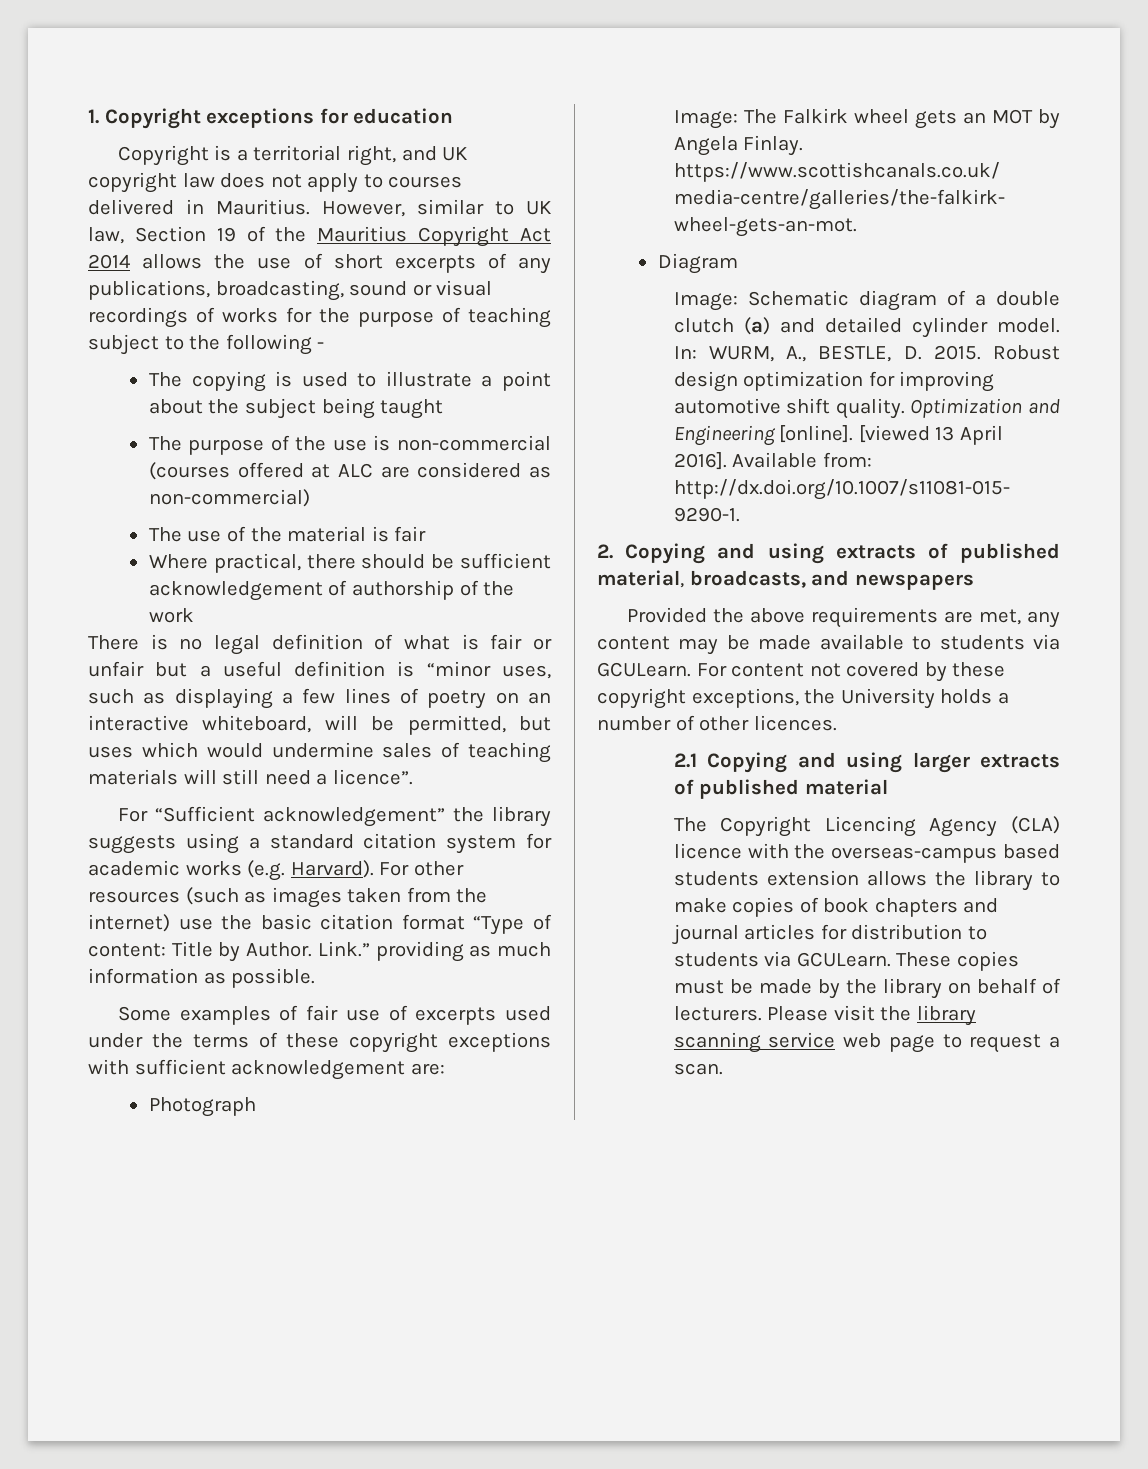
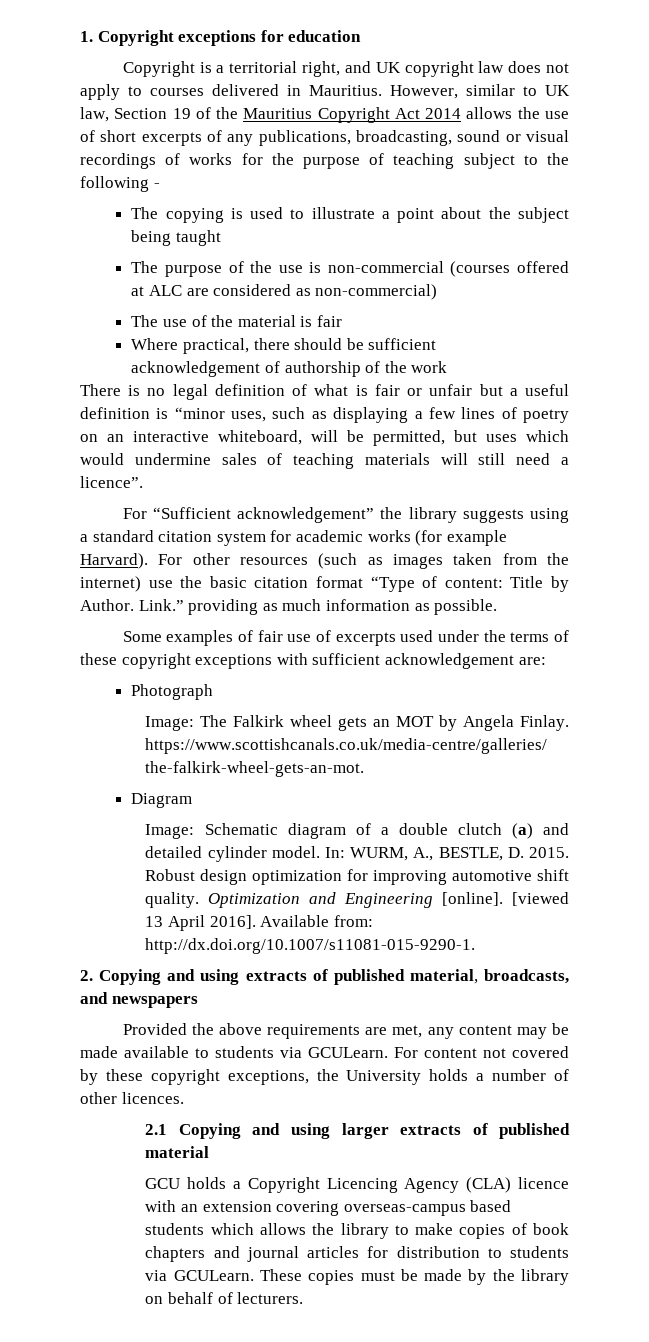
[247,860,286,881] (e.g. -> [415,530,507,546] (for example
[673,817,707,832] The -> [145,1177,242,1189] GCU holds a
[794,844,826,859] the -> [181,1201,340,1216] an extension covering
[766,870,859,886] extension -> [210,1223,254,1235] which
[767,1005,976,1026] [673,1032,1060,1053] [673,1063,723,1075] Please visit the library scanning service web page to request a scan. -> (304, 1298) none

